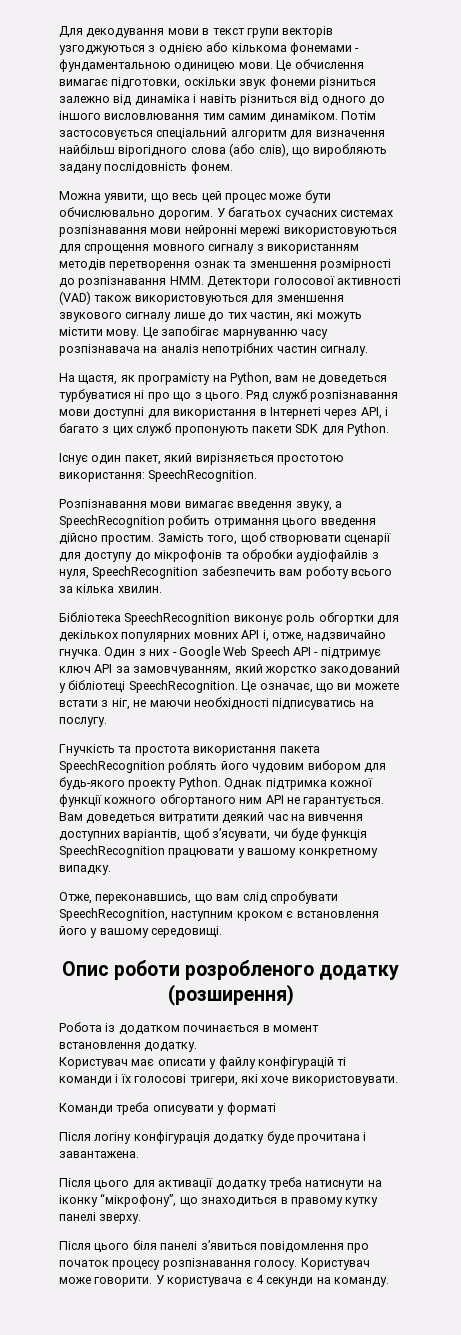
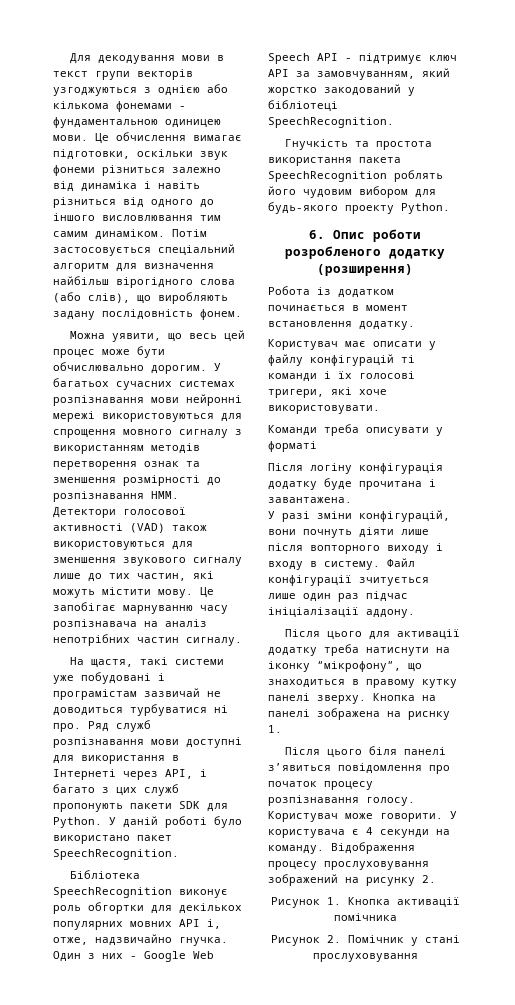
[120,372,387,385] [59,389,243,402] як програмісту на Python, вам не доведеться турбуватися ні про що з цього. -> [139,657,224,665] [53,672,165,684] [53,688,221,700] [53,704,228,716] [53,723,81,732] такі системи уже побудовані і програмістам зазвичай не доводиться турбуватися ні про.
[59,453,344,465] [59,469,258,482] [59,499,342,511] [59,515,376,528] [59,532,392,545] [59,549,379,562] [59,566,392,579] [59,584,162,593] // Існує один пакет, який вирізняється простотою використання: SpeechRecognition. // Розпізнавання мови вимагає введення звуку, а SpeechRecognition робить отримання цього введення дійсно простим. Замість того, щоб створювати сценарії для доступу до мікрофонів та обробки аудіофайлів з нуля, SpeechRecognition забезпечить вам роботу всього за кілька хвилин. -> [109,816,242,828] [53,835,172,844] [53,849,179,860] У даній роботі було використано пакет SpeechRecognition.
[241,681,399,693] [59,697,374,710] [59,717,107,727] Це означає, що ви можете встати з ніг, не маючи необхідності підписуватись на послугу. -> (394, 122) none
[224,778,373,790] [59,794,385,807] [59,812,364,824] [59,828,368,841] [59,845,378,858] [59,865,111,875] [59,891,338,904] [59,908,379,921] [59,926,223,938] Однак підтримка кожної функції кожного обгортаного ним API не гарантується. Вам доведеться витратити деякий час на вивчення доступних варіантів, щоб з’ясувати, чи буде функція SpeechRecognition працювати у вашому конкретному випадку. // Отже, переконавшись, що вам слід спробувати SpeechRecognition, наступним кроком є встановлення його у вашому середовищі. // -> [309,230,325,239] // 6.
(139, 1154) none -> [268,510,450,522] [268,527,429,538] [268,543,443,554] [268,558,415,570] [268,575,429,586] [268,591,408,602] [268,607,415,618] // У разі зміни конфігурацій, вони почнуть діяти лише після вопторного виходу і входу в систему. Файл конфігурації зчитується лише один раз підчас ініціалізації аддону.
(142, 1219) none -> [373,693,436,701] [268,708,450,720] [268,725,282,733] Кнопка на панелі зображена на риснку 1.
(389, 1282) none -> [331,842,415,854] [268,861,429,870] [268,874,436,886] [270,897,460,908] [333,913,397,921] [270,935,460,946] [312,953,418,962] Відображення процесу прослуховування зображений на рисунку 2. // Рисунок 1. Кнопка активації помічника // Рисунок 2. Помічник у стані прослуховування

